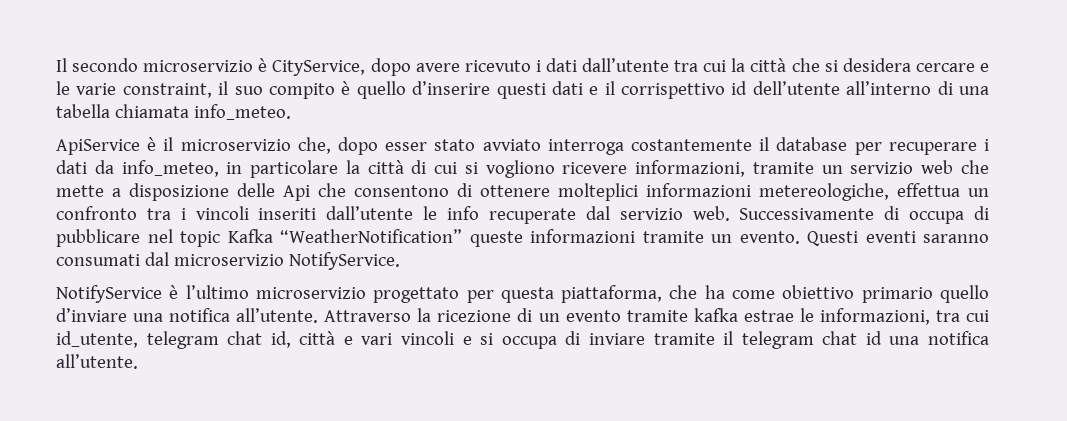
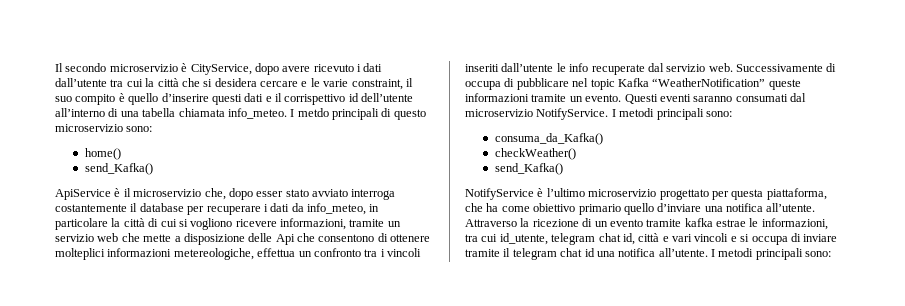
(291, 112) none -> [290,108,426,120] [55,124,153,132] [84,148,121,160] [84,163,153,175] I metdo principali di questo microservizio sono: // home() // send_Kafka()
(400, 261) none -> [611,108,732,120] [494,133,603,145] [494,148,576,160] [494,163,563,175] I metodi principali sono: // consuma_da_Kafka() // checkWeather() // send_Kafka()
(138, 361) none -> [711,248,832,260] I metodi principali sono:

